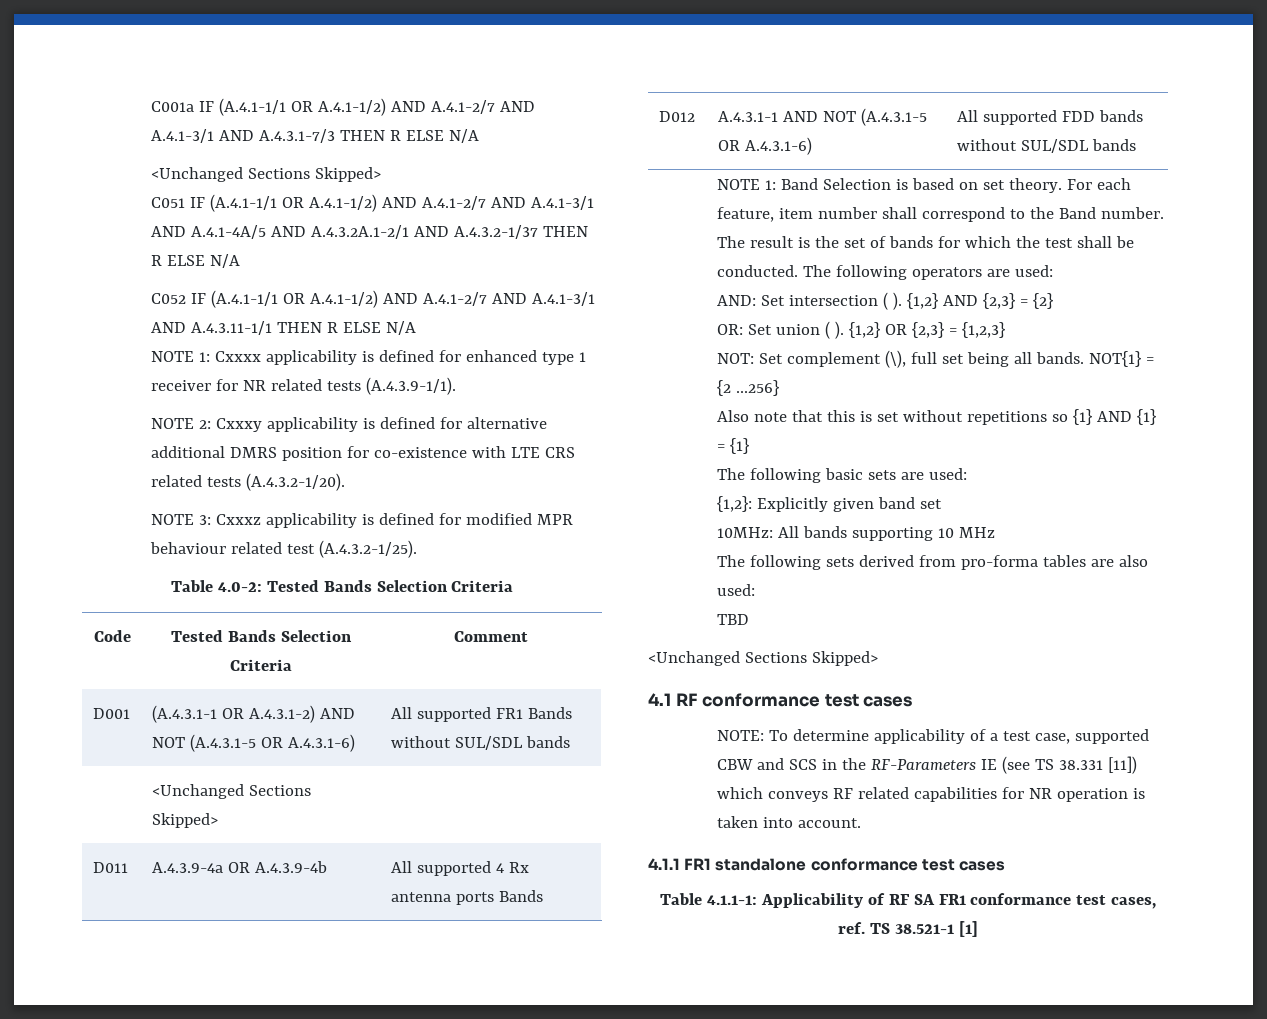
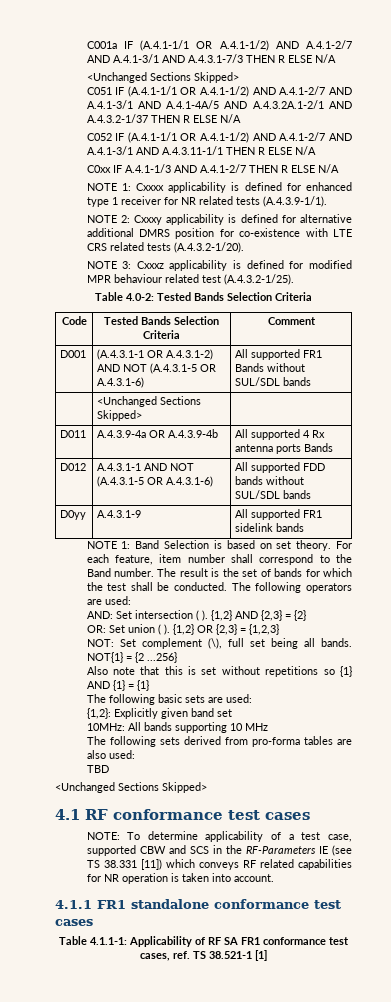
(416, 328) none -> [86,164,339,173] // C0xx IF A.4.1-1/3 AND A.4.1-2/7 THEN R ELSE N/A
(1136, 145) none -> [60,510,87,520] [97,510,142,518] [235,509,323,520] [235,523,305,532] // D0yy | A.4.3.1-9 | All supported FR1 sidelink bands

